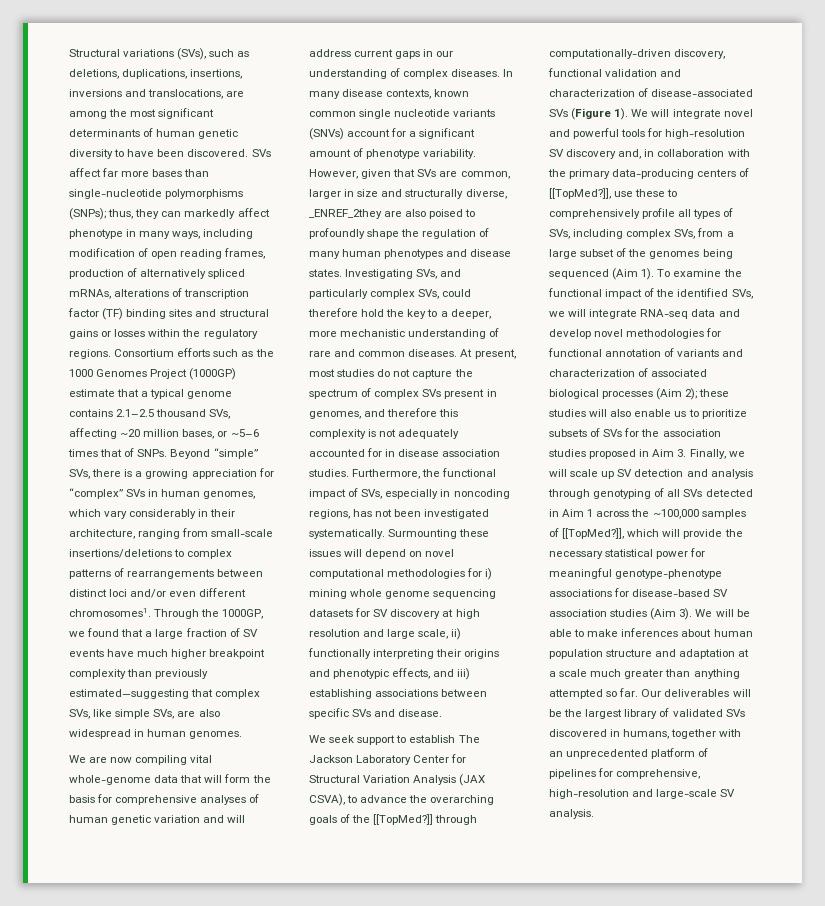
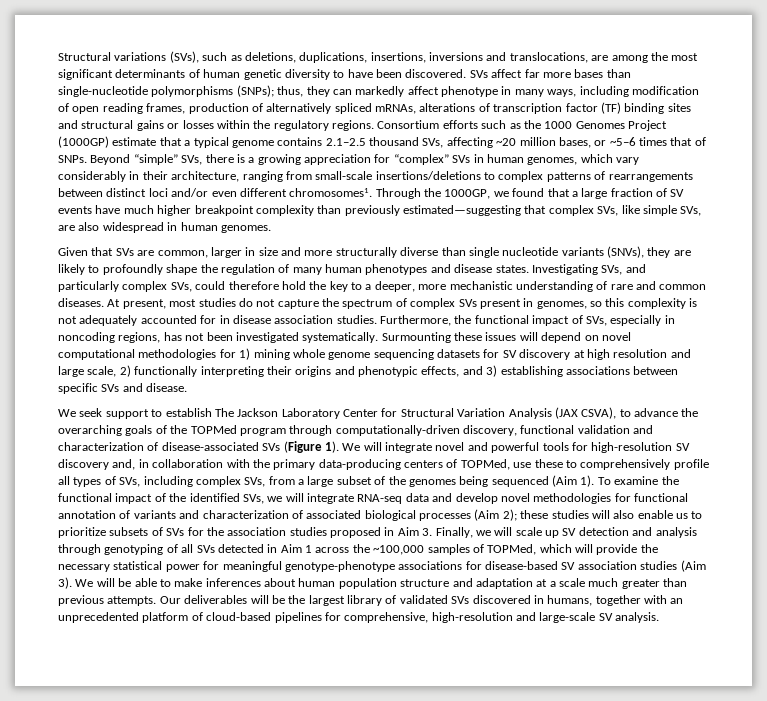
[69,755,213,765] [69,774,271,785] [69,794,260,805] [69,815,246,825] [309,49,454,59] [309,68,514,79] [309,89,470,99] [309,109,496,119] [309,128,476,140] [309,148,477,159] [309,169,392,179] We are now compiling vital whole-genome data that will form the basis for comprehensive analyses of human genetic variation and will address current gaps in our understanding of complex diseases. In many disease contexts, known common single nucleotide variants (SNVs) account for a significant amount of phenotype variability. However, given -> [58,247,88,256] Given
[405,189,507,199] [309,209,464,219] structurally diverse, _ENREF_2they are also poised -> [304,246,691,258] [58,264,85,275] more structurally diverse than single nucleotide variants (SNVs), they are likely
[364,408,438,417] and therefore -> [590,301,602,307] so
[485,568,493,580] i) -> [239,348,251,360] 1)
[451,628,462,640] ii) -> [119,365,131,377] 2)
[457,668,471,680] iii) -> [486,365,498,377] 3)
[373,814,434,825] [[TopMed?]] -> [190,425,286,436] TOPMed program
[549,188,611,199] [[TopMed?]], -> [460,459,510,470] TOPMed,
[562,528,625,539] [[TopMed?]], -> [487,544,537,555] TOPMed,
[693,669,740,679] [549,688,639,699] anything attempted so far. -> [58,595,157,606] previous attempts.
(709, 752) none -> [206,612,272,621] cloud-based

